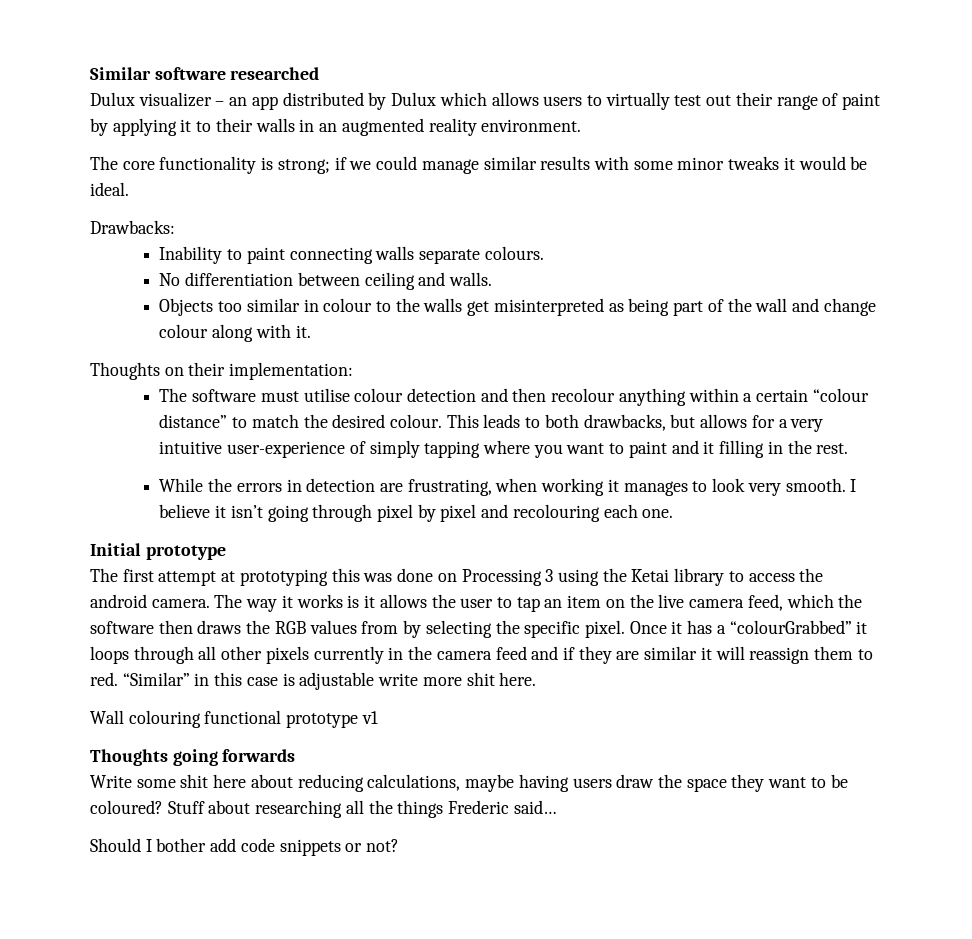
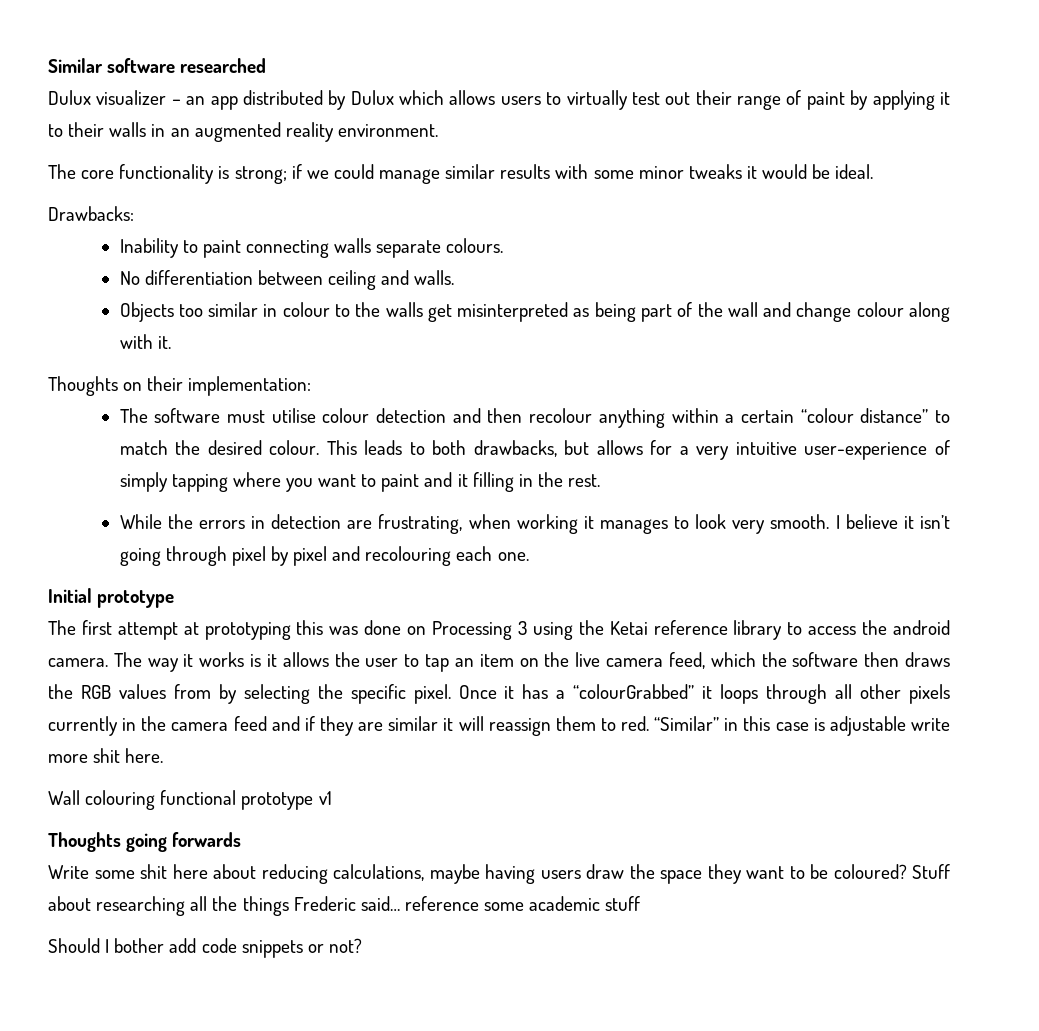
(670, 575) none -> [653,620,728,635] reference
(557, 807) none -> [404,896,641,911] reference some academic stuff

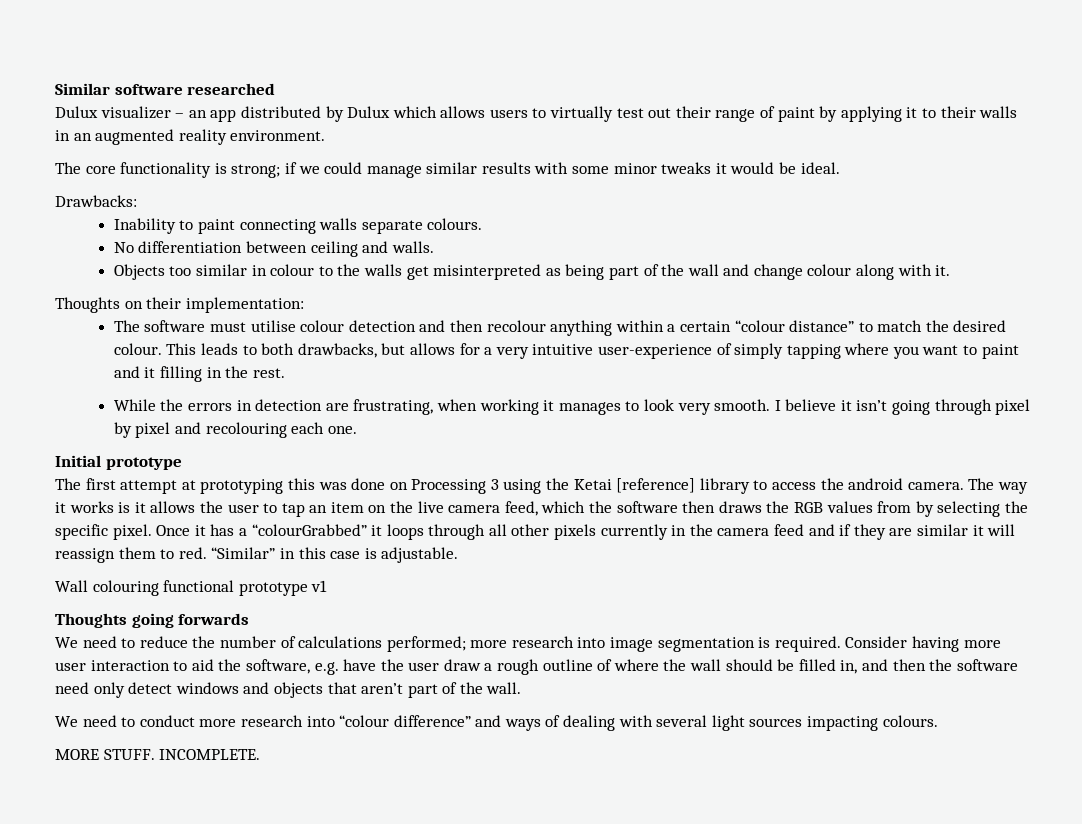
[653,620,728,635] reference -> [616,478,696,493] [reference]
[829,716,950,736] [48,748,164,763] adjustable write more shit here. -> [381,547,459,563] adjustable.
[48,864,950,884] [48,896,641,916] [48,938,362,958] Write some shit here about reducing calculations, maybe having users draw the space they want to be coloured? Stuff about researching all the things Frederic said… reference some academic stuff // Should I bother add code snippets or not? -> [55,636,1001,652] [55,659,1018,675] [55,682,522,698] [55,715,938,731] [55,749,261,760] We need to reduce the number of calculations performed; more research into image segmentation is required. Consider having more user interaction to aid the software, e.g. have the user draw a rough outline of where the wall should be filled in, and then the software need only detect windows and objects that aren’t part of the wall. // We need to conduct more research into “colour difference” and ways of dealing with several light sources impacting colours. // MORE STUFF. INCOMPLETE.

